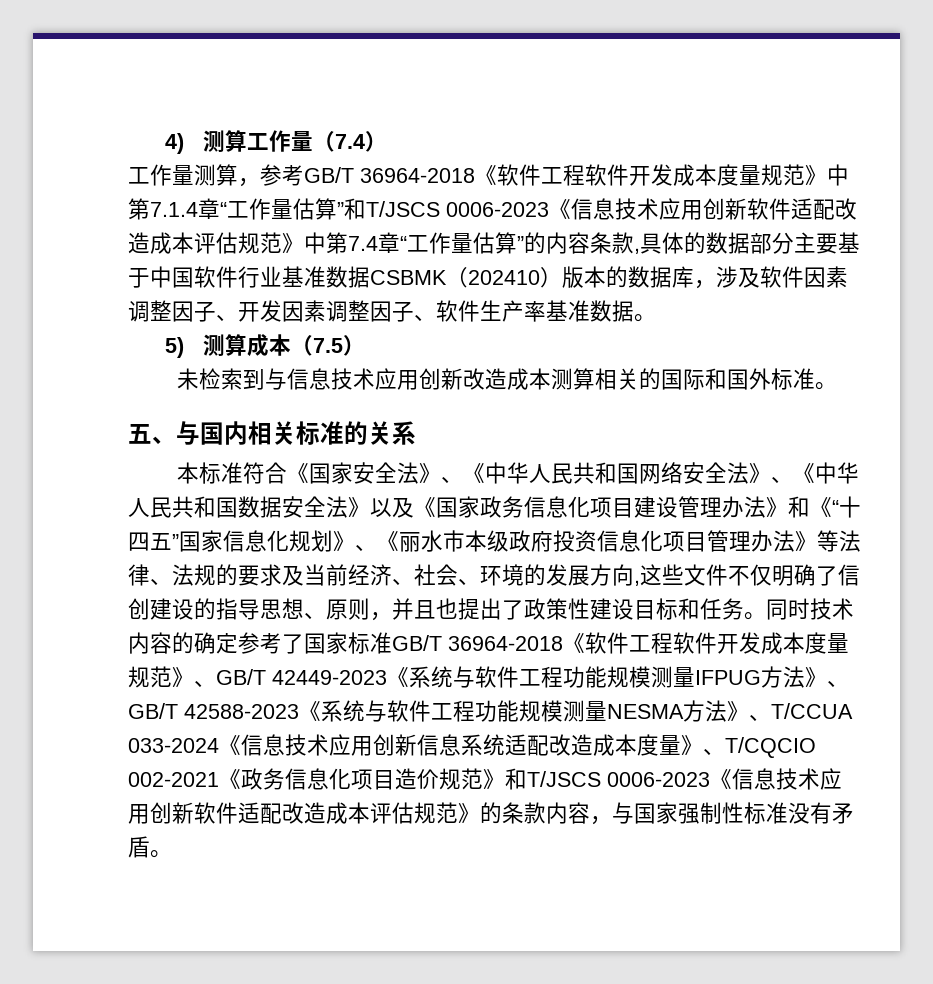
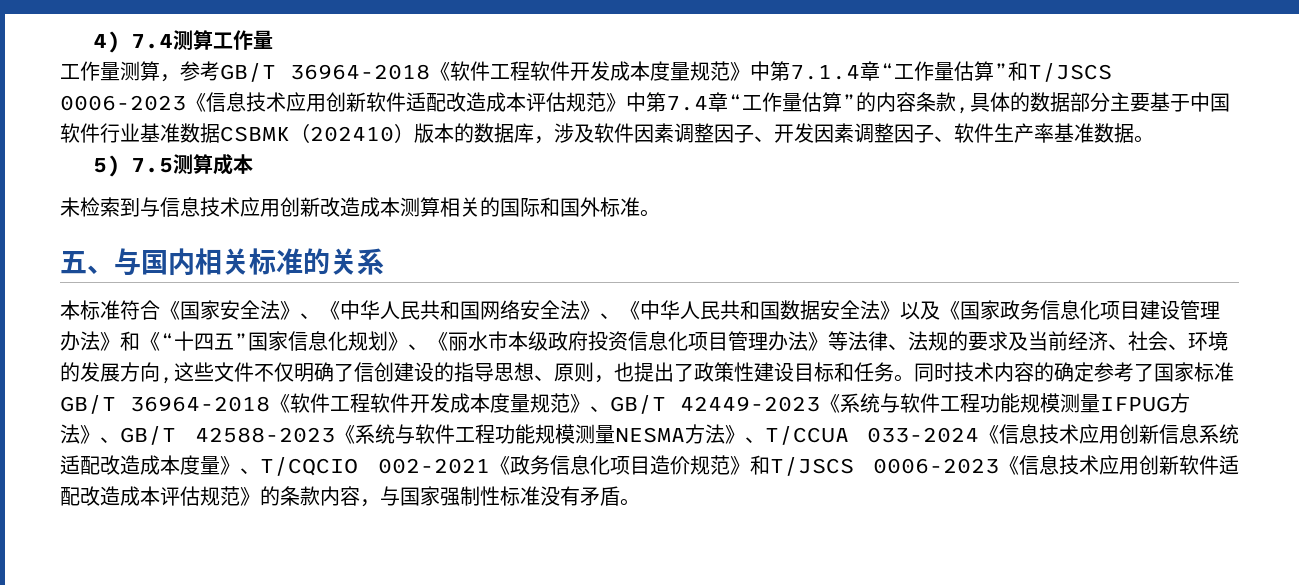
(185, 143) none -> [130,34,173,49] 7.4
[312,131,387,152] （7.4） -> (273, 39) none
(185, 347) none -> [130,158,173,173] 7.5
[290,335,365,356] （7.5） -> (253, 164) none
[392,598,436,620] 并且 -> (614, 379) none

